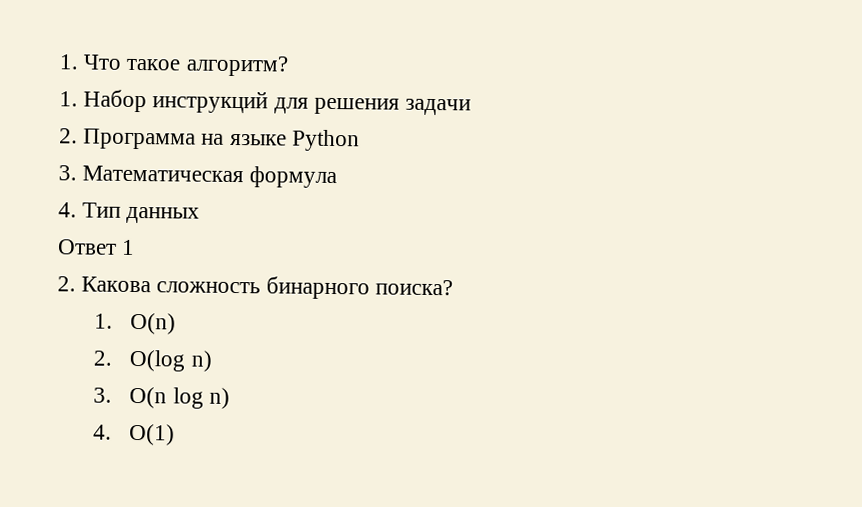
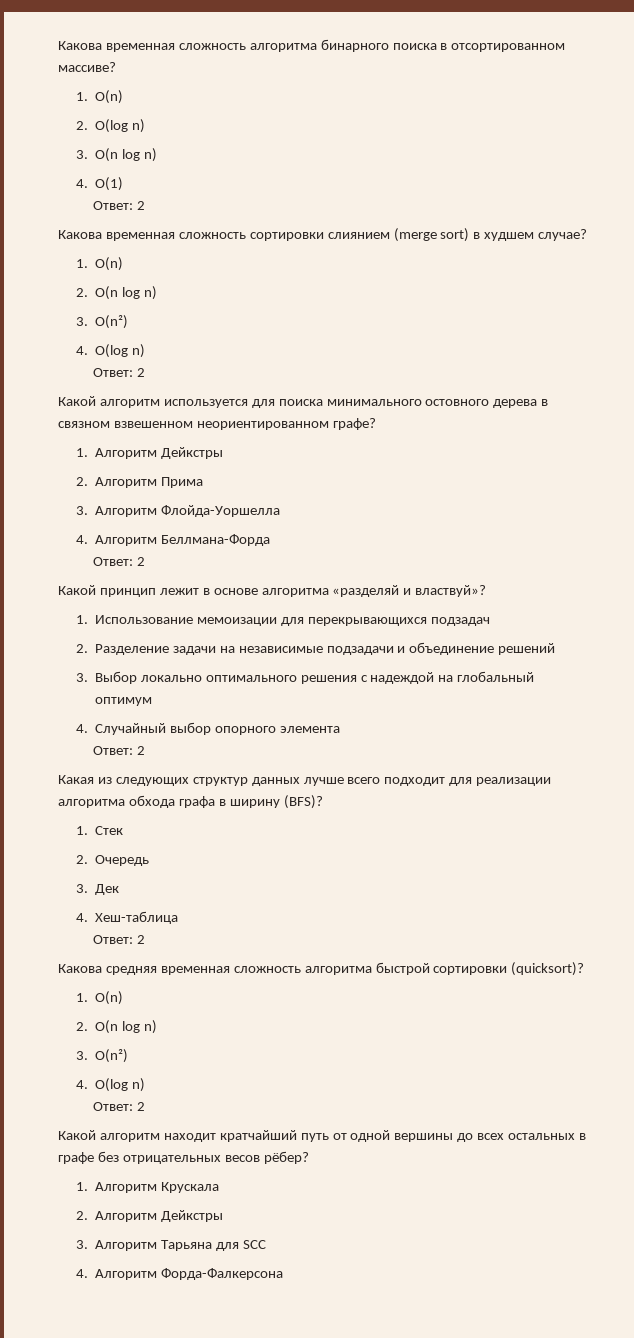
[59,54,288,77] [59,89,472,116] [59,128,360,152] [58,165,338,189] [58,202,201,224] [57,239,136,256] [57,276,453,300] 1. Что такое алгоритм? // 1. Набор инструкций для решения задачи // 2. Программа на языке Python // 3. Математическая формула // 4. Тип данных // Ответ 1 // 2. Какова сложность бинарного поиска? -> [58,39,566,52] [58,62,116,72] Какова временная сложность алгоритма бинарного поиска в отсортированном массиве?
(176, 434) none -> [93,201,146,210] [58,228,588,242] [75,257,123,271] [75,286,157,300] [75,315,128,329] [75,344,145,358] [93,368,146,377] [58,396,549,408] [58,418,376,430] [75,447,223,459] [75,477,203,488] [75,505,280,517] [75,534,270,546] [93,557,146,566] [58,585,487,597] [75,615,490,626] [75,642,556,655] [75,671,535,684] [94,697,152,706] [75,722,340,735] [93,746,146,755] [58,775,552,786] [58,795,323,809] [75,826,123,835] [75,855,149,866] [75,884,119,895] [75,911,178,924] [93,935,146,944] [58,962,585,976] [75,991,123,1005] [75,1020,157,1034] [75,1049,128,1063] [75,1078,145,1092] [93,1102,146,1111] [58,1130,587,1142] [58,1151,309,1164] [75,1182,219,1193] [75,1210,223,1222] [75,1240,266,1251] [75,1268,283,1280] // Ответ: 2 // Какова временная сложность сортировки слиянием (merge sort) в худшем случае? // 1. O(n) // 2. O(n log n) // 3. O(n²) // 4. O(log n) // Ответ: 2 // Какой алгоритм используется для поиска минимального остовного дерева в связном взвешенном неориентированном графе? // 1. Алгоритм Дейкстры // 2. Алгоритм Прима // 3. Алгоритм Флойда-Уоршелла // 4. Алгоритм Беллмана-Форда // Ответ: 2 // Какой принцип лежит в основе алгоритма «разделяй и властвуй»? // 1. Использование мемоизации для перекрывающихся подзадач // 2. Разделение задачи на независимые подзадачи и объединение решений // 3. Выбор локально оптимального решения с надеждой на глобальный оптимум // 4. Случайный выбор опорного элемента // Ответ: 2 // Какая из следующих структур данных лучше всего подходит для реализации алгоритма обхода графа в ширину (BFS)? // 1. Стек // 2. Очередь // 3. Дек // 4. Хеш-таблица // Ответ: 2 // Какова средняя временная сложность алгоритма быстрой сортировки (quicksort)? // 1. O(n) // 2. O(n log n) // 3. O(n²) // 4. O(log n) // Ответ: 2 // Какой алгоритм находит кратчайший путь от одной вершины до всех остальных в графе без отрицательных весов рёбер? // 1. Алгоритм Крускала // 2. Алгоритм Дейкстры // 3. Алгоритм Тарьяна для SCC // 4. Алгоритм Форда-Фалкерсона

